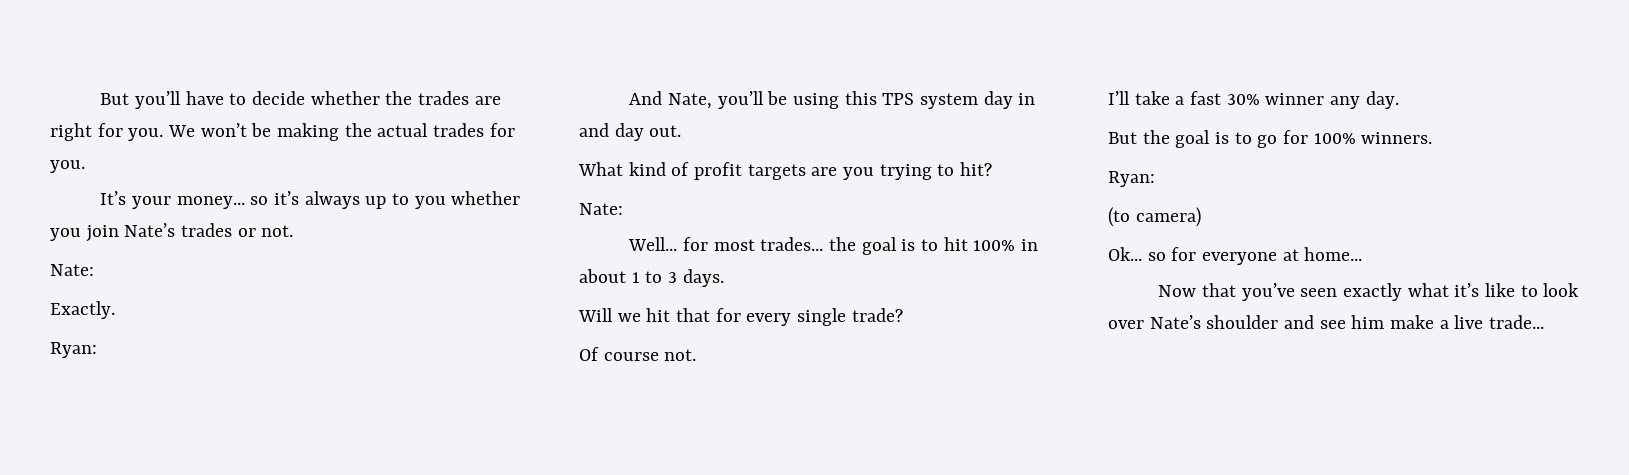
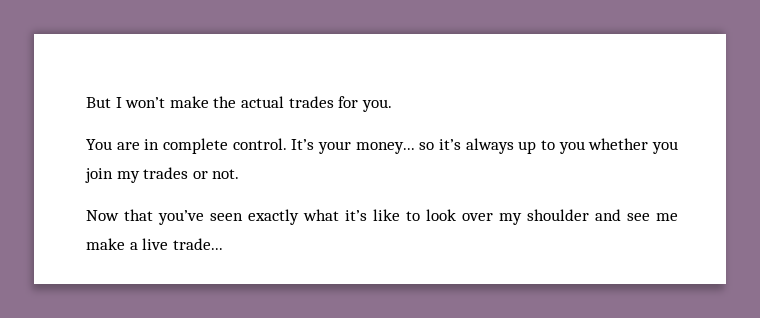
[100,91,501,109] [50,123,340,141] But you’ll have to decide whether the trades are right for you. We won’t be making -> [86,96,209,108] But I won’t make
(85, 166) none -> [86,138,287,154] You are in complete control.
[124,223,176,237] Nate’s -> [116,171,140,183] my
[50,264,94,276] [50,301,115,319] [50,342,97,358] [629,91,1036,109] [579,123,682,141] [578,162,993,180] [579,203,623,215] [628,237,1039,255] [579,269,724,287] [578,308,903,326] [579,347,697,361] [1108,91,1399,109] [1108,130,1433,148] [1108,171,1155,187] [1108,207,1201,227] [1108,247,1363,265] // Nate: // Exactly. // Ryan: // And Nate, you’ll be using this TPS system day in and day out. // What kind of profit targets are you trying to hit? // Nate: // Well... for most trades... the goal is to hit 100% in about 1 to 3 days. // Will we hit that for every single trade? // Of course not. // I’ll take a fast 30% winner any day. // But the goal is to go for 100% winners. // Ryan: // (to camera) // Ok... so for everyone at home... -> (240, 174) none
[1149,315,1201,329] Nate’s -> [499,213,522,225] my
[1351,315,1385,329] him -> [656,213,678,221] me

